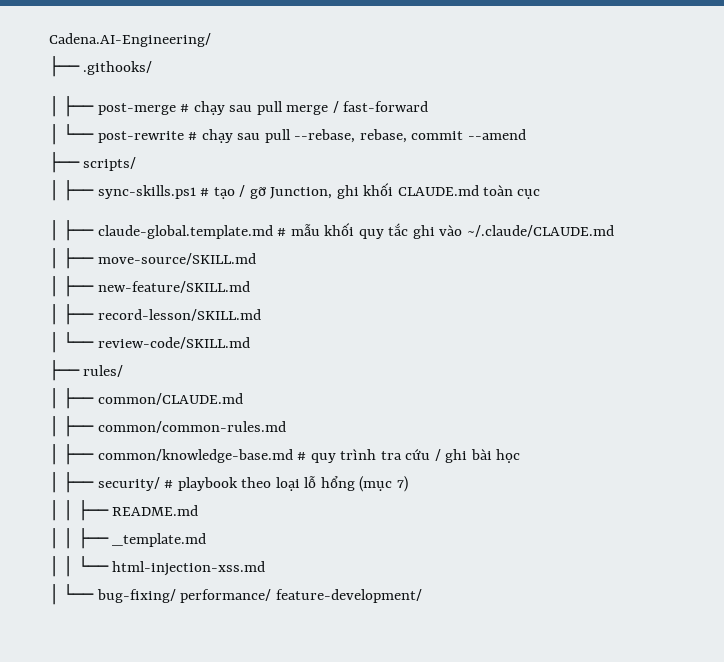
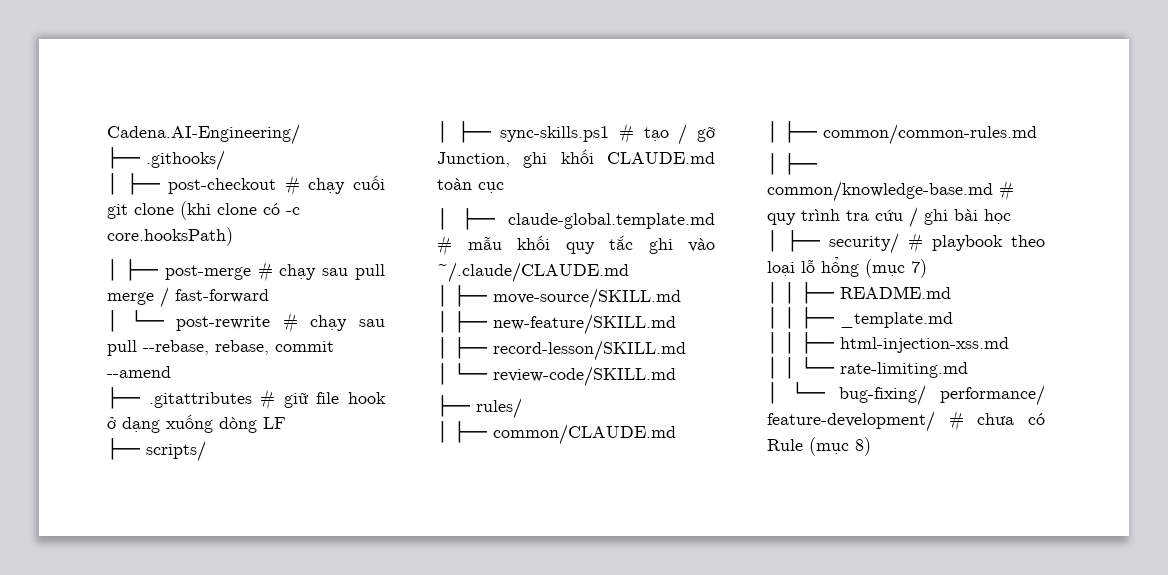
(153, 68) none -> [107,173,385,196] [107,201,300,220] [107,227,233,246] // │ ├── post-checkout # chạy cuối git clone (khi clone có -c core.hooksPath)
(526, 134) none -> [107,387,386,410] [107,414,286,433] // ├── .gitattributes # giữ file hook ở dạng xuống dòng LF
(207, 540) none -> [767,332,1009,354] // │ │ ├── html-injection-xss.md
[112,561,266,576] html-injection-xss.md -> [840,362,968,378] rate-limiting.md
(422, 596) none -> [948,410,1045,431] [767,437,871,456] # chưa có Rule (mục 8)

